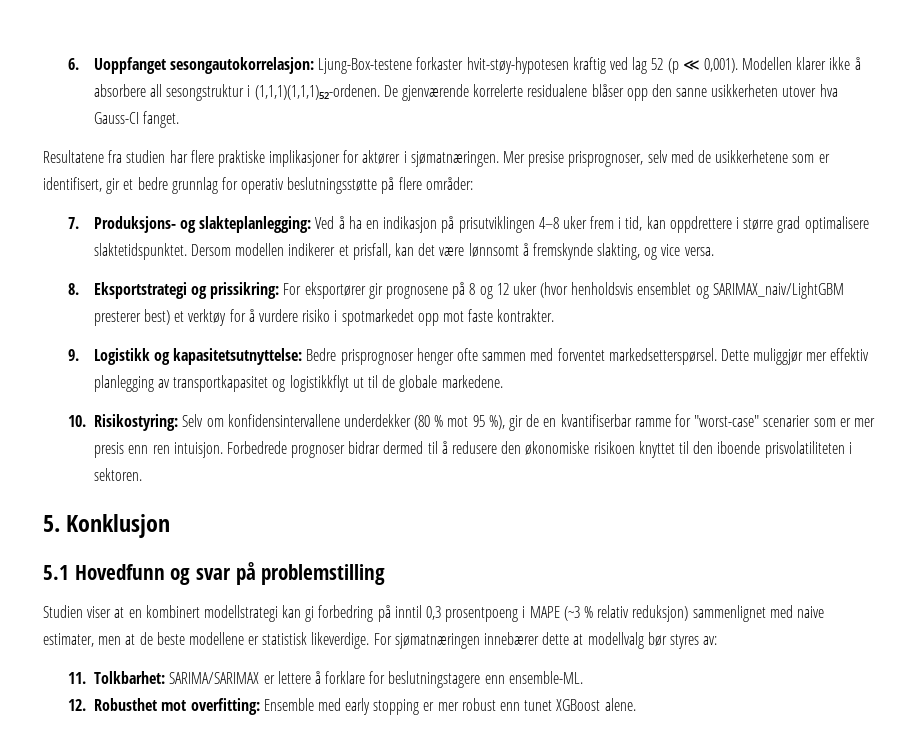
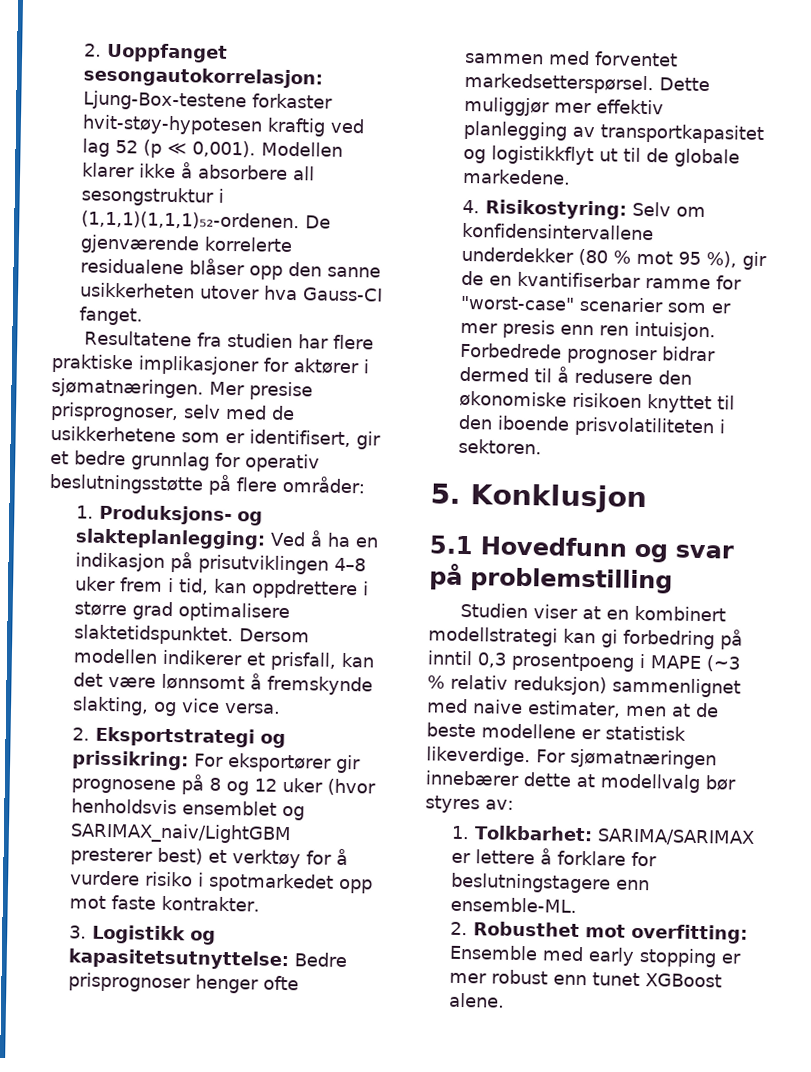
[68,58,80,70] 6. -> [83,43,102,57] 2.
[68,217,80,229] 7. -> [75,505,94,519] 1.
[68,283,80,295] 8. -> [71,727,90,741] 2.
[68,349,80,361] 9. -> [68,925,87,939] 3.
[68,415,87,427] 10. -> [461,199,480,214] 4.
[68,672,87,684] 11. -> [450,825,470,840] 1.
[68,699,87,711] 12. -> [449,921,468,936] 2.

